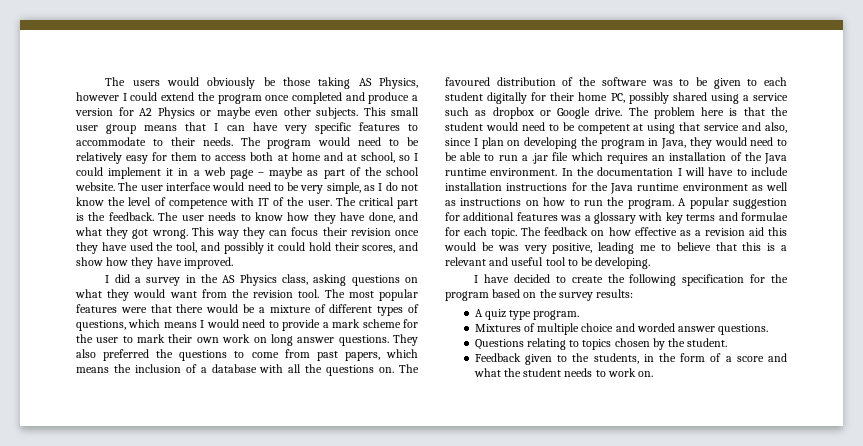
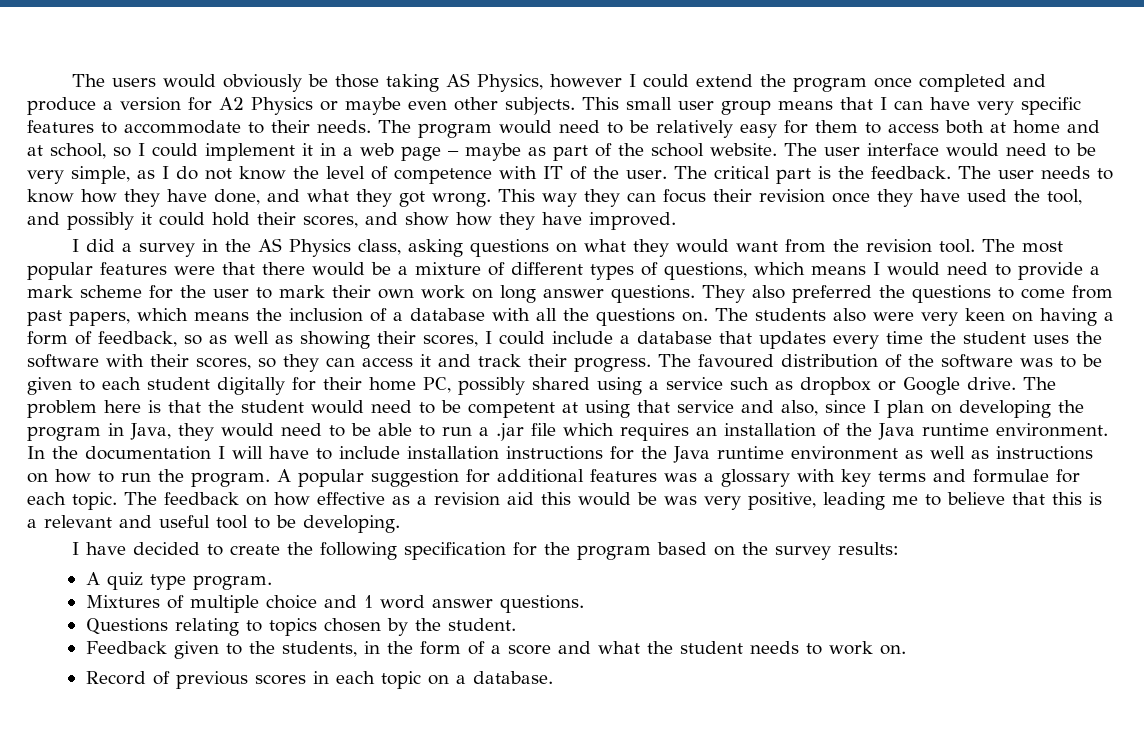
(419, 368) none -> [755,308,1114,326] [27,331,1102,349] [27,354,691,372] students also were very keen on having a form of feedback, so as well as showing their scores, I could include a database that updates every time the student uses the software with their scores, so they can access it and track their progress. The
[636,323,675,332] worded -> [363,595,425,609] 1 word
(654, 374) none -> [85,671,553,689] // Record of previous scores in each topic on a database.

